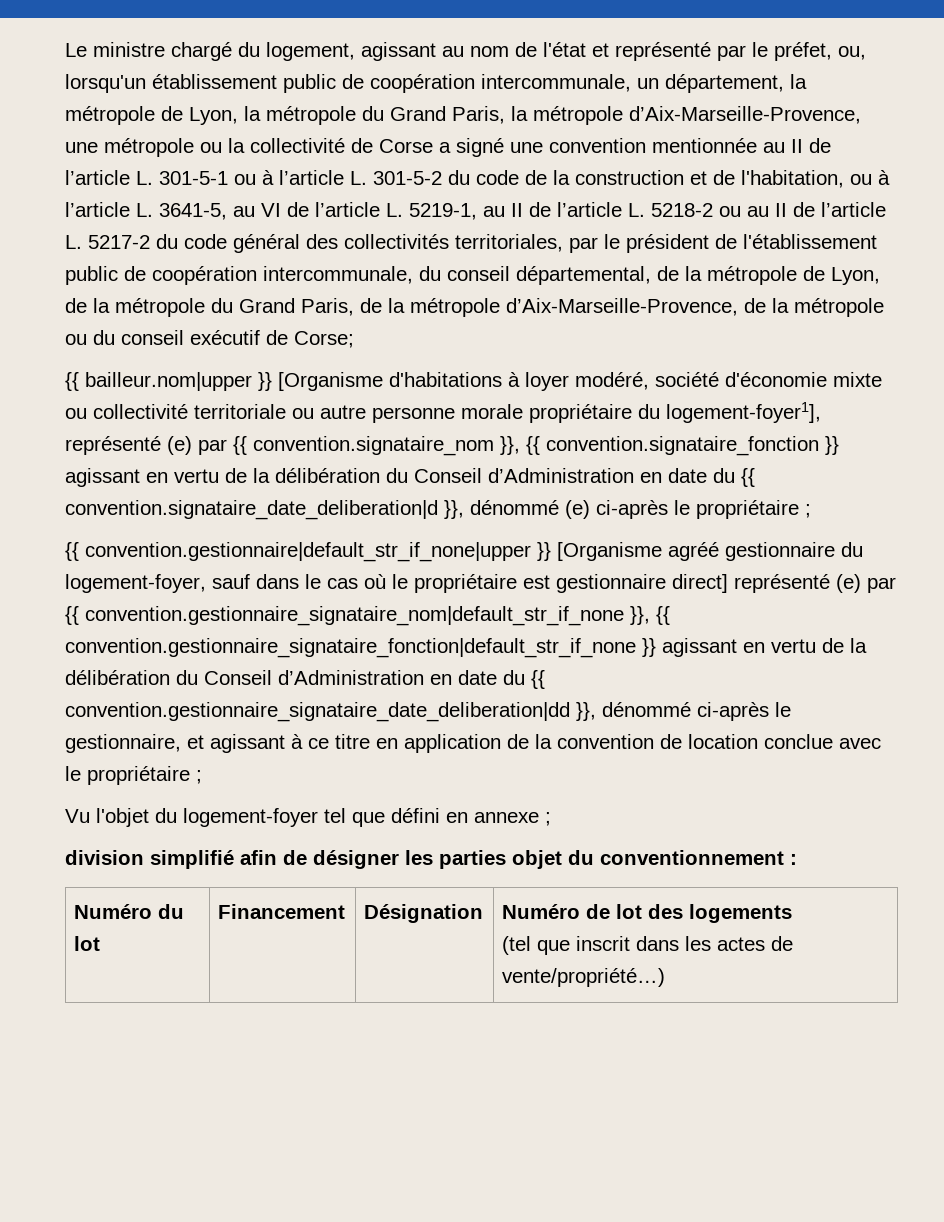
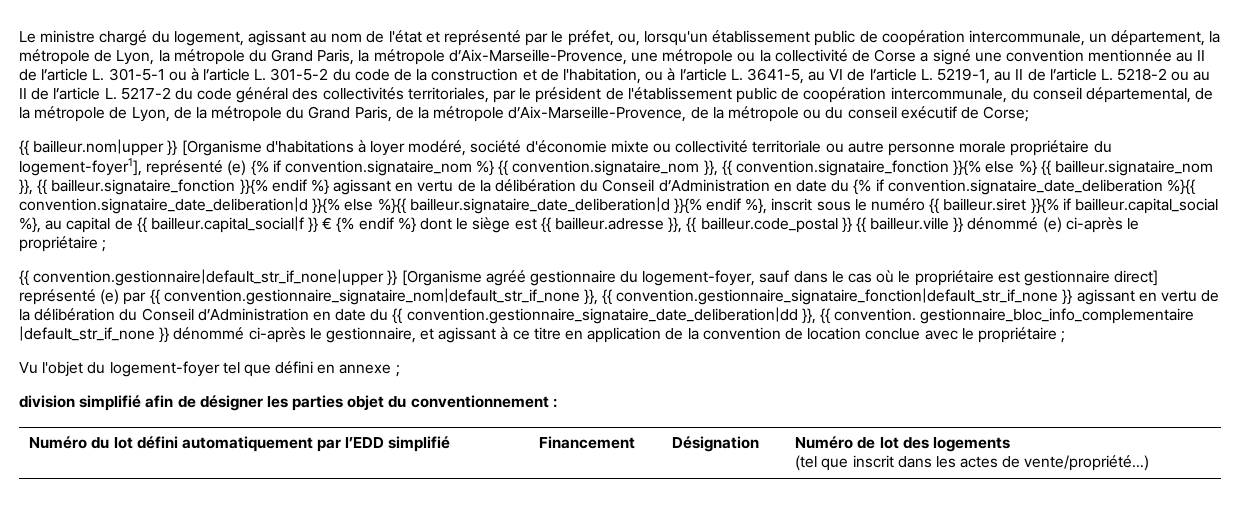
[198,439,227,455] par -> [250,160,495,176] {% if convention.signataire_nom %}
[825,436,839,455] }} -> [953,160,1213,176] [19,179,329,195] }}{% else %} {{ bailleur.signataire_nom }}, {{ bailleur.signataire_fonction }}{% endif %}
[741,468,755,487] [65,500,464,520] {{ convention.signataire_date_deliberation|d }}, -> [853,179,1195,195] [19,197,1218,214] [19,216,964,233] {% if convention.signataire_date_deliberation %}{{ convention.signataire_date_deliberation|d }}{% else %}{{ bailleur.signataire_date_deliberation|d }}{% endif %}, inscrit sous le numéro {{ bailleur.siret }}{% if bailleur.capital_social %}, au capital de {{ bailleur.capital_social|f }} € {% endif %} dont le siège est {{ bailleur.adresse }}, {{ bailleur.code_postal }} {{ bailleur.ville }}
(596, 711) none -> [820,308,1195,324] [19,326,170,343] {{ convention. gestionnaire_bloc_info_complementaire |default_str_if_none }}
(100, 943) none -> [136,436,451,452] défini automatiquement par l’EDD simplifié

